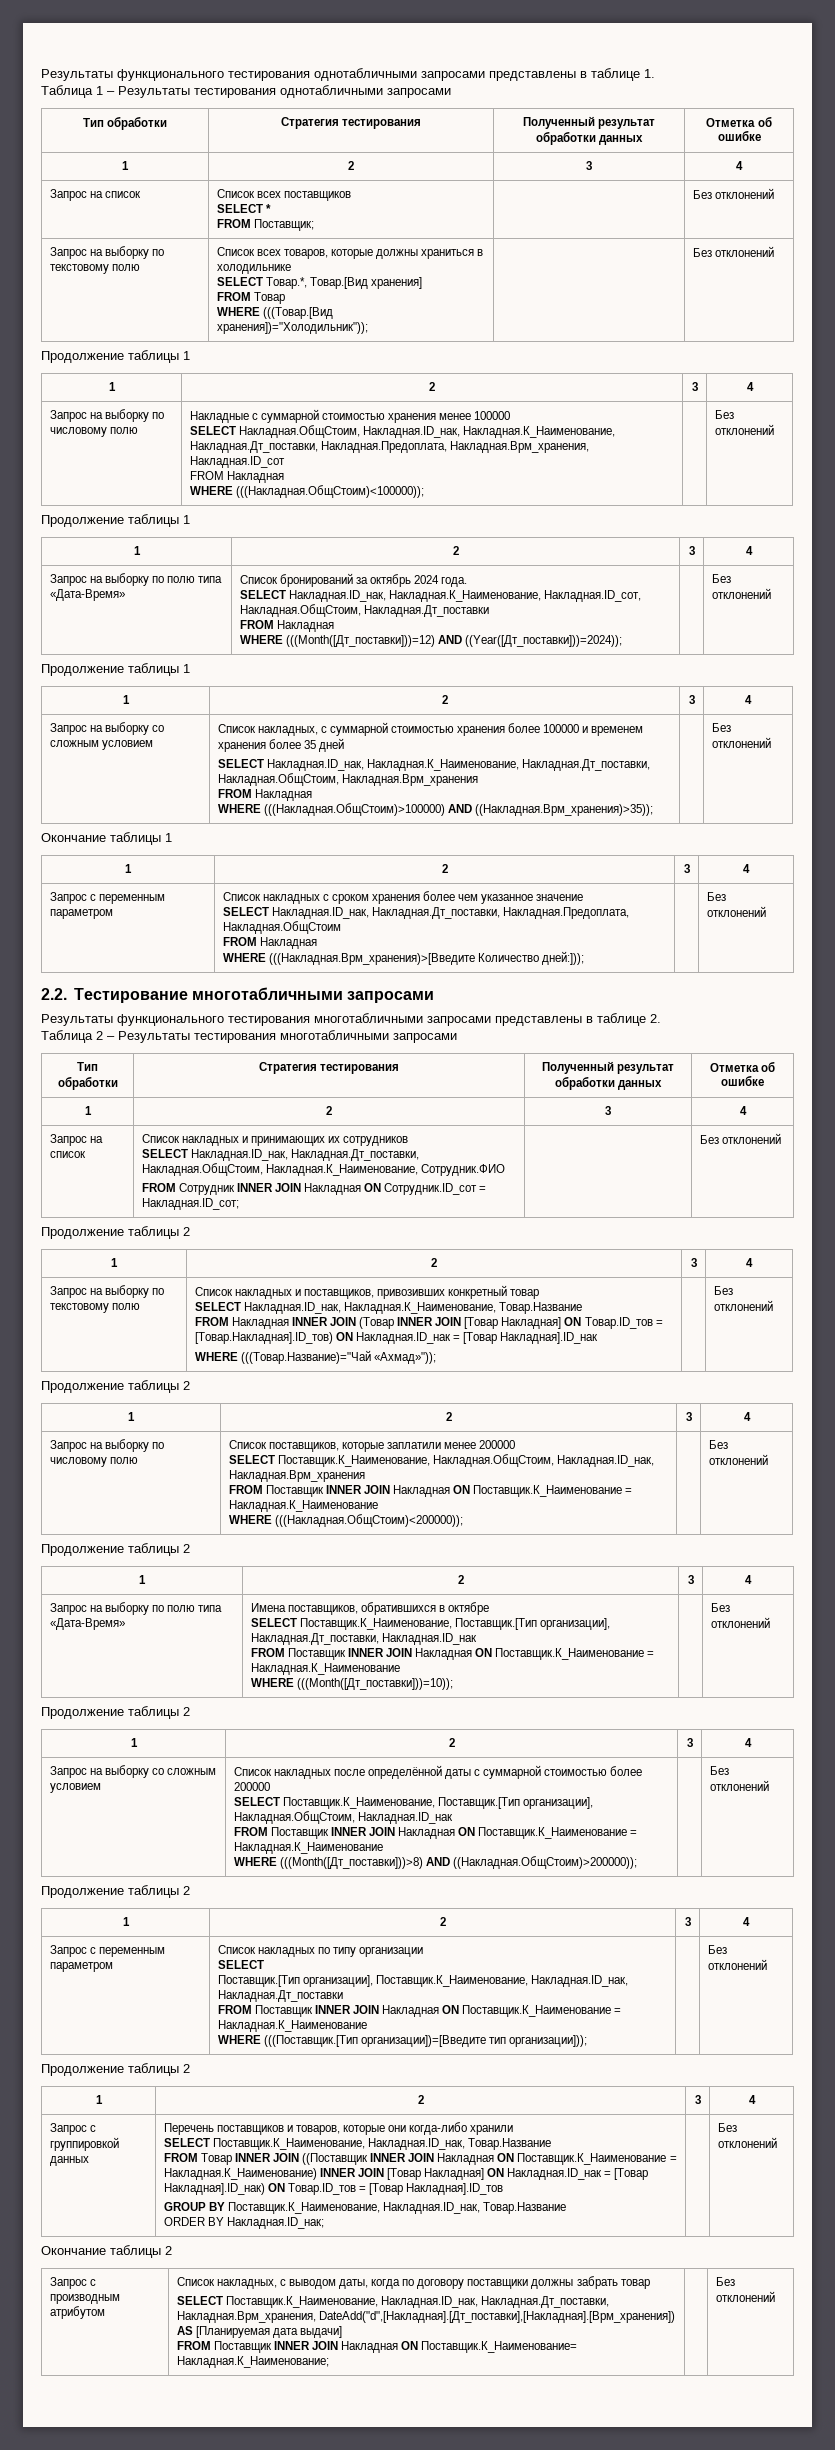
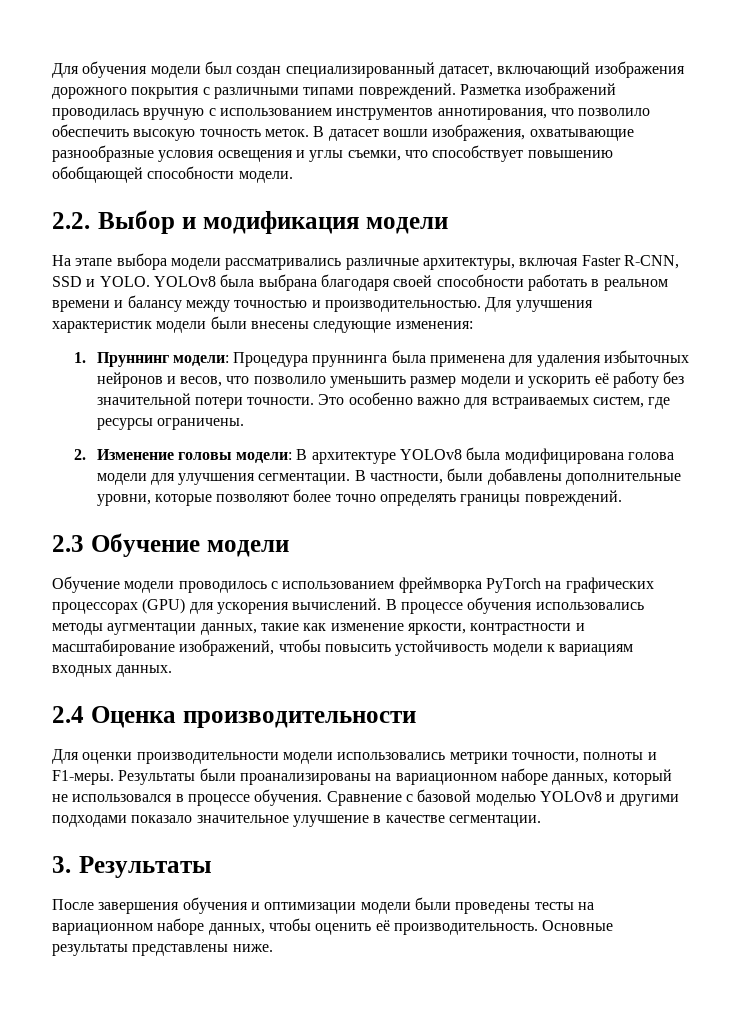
[41,68,655,81] [41,85,451,98] [82,116,168,130] [280,117,422,129] [522,116,656,129] [535,131,644,145] [706,116,772,127] [717,130,761,141] [122,161,129,170] [348,161,354,170] [586,161,592,170] [736,161,743,170] [49,189,141,201] [216,189,351,201] [216,204,271,213] [216,219,314,231] [692,188,774,199] [49,246,164,259] [49,264,140,274] [216,247,484,259] [216,264,291,274] [216,277,422,289] [216,292,285,304] [216,307,333,319] [216,322,368,334] [692,246,774,257] [41,350,190,363] [108,382,116,391] [429,382,435,391] [691,382,698,391] [746,382,754,391] [49,409,164,422] [49,427,138,437] [189,409,511,423] [189,425,615,438] [189,441,589,453] [189,456,285,468] [189,471,284,483] [189,485,424,498] [714,410,734,419] [714,424,774,435] [41,514,190,527] [133,546,141,555] [452,546,459,555] [688,546,695,555] [745,546,753,555] [49,573,223,586] [49,589,125,601] [239,573,468,587] [239,590,641,602] [239,604,489,617] [239,620,334,632] [239,635,622,647] [711,574,731,583] [711,588,771,599] [41,663,190,676] [122,695,130,704] [441,695,448,704] [688,695,695,704] [745,695,752,704] [49,722,164,735] [49,740,153,750] [217,722,644,736] [217,738,344,752] [217,759,650,771] [217,773,478,786] [217,789,312,801] [217,803,653,816] [711,723,731,732] [711,737,771,748] [41,832,172,845] [125,864,132,873] [441,864,448,873] [683,864,690,873] [743,864,750,873] [49,892,165,904] [49,909,113,919] [222,891,584,904] [222,907,629,919] [222,921,341,934] [222,937,317,949] [222,951,584,965] [706,892,726,901] [706,906,766,917] [41,987,435,1003] [41,1013,661,1026] [41,1030,457,1043] [77,1062,98,1071] [57,1076,118,1090] [258,1062,400,1074] [541,1061,675,1074] [554,1076,663,1090] [709,1061,776,1072] [721,1075,764,1086] [84,1106,92,1115] [326,1106,332,1115] [605,1106,611,1115] [739,1106,747,1115] [49,1134,103,1146] [49,1151,86,1158] [141,1134,409,1146] [141,1149,419,1161] [141,1163,505,1176] [141,1183,487,1195] [141,1198,239,1210] [699,1133,781,1144] [41,1226,190,1239] [111,1258,118,1267] [431,1258,437,1267] [690,1258,697,1267] [746,1258,753,1267] [49,1285,164,1298] [49,1303,140,1313] [194,1285,540,1299] [194,1302,582,1314] [194,1317,663,1329] [194,1332,599,1344] [194,1350,436,1364] [713,1286,733,1295] [713,1300,773,1311] [41,1380,190,1393] [128,1412,135,1421] [445,1412,452,1421] [685,1412,692,1421] [743,1412,751,1421] [49,1439,164,1452] [49,1457,138,1467] [228,1440,516,1452] [228,1454,654,1467] [228,1470,365,1482] [228,1485,633,1497] [228,1500,378,1512] [228,1514,463,1527] [708,1440,728,1449] [708,1454,768,1465] [41,1543,190,1556] [139,1575,146,1584] [457,1575,464,1584] [687,1575,694,1584] [745,1575,752,1584] [49,1602,223,1615] [49,1618,125,1630] [250,1602,489,1615] [250,1618,610,1630] [250,1633,477,1645] [250,1648,655,1660] [250,1663,400,1675] [250,1678,453,1690] [710,1603,730,1612] [710,1617,770,1628] [41,1706,190,1719] [130,1738,138,1747] [448,1738,455,1747] [686,1738,693,1747] [744,1738,752,1747] [49,1765,216,1778] [49,1783,101,1793] [233,1765,643,1779] [233,1782,270,1791] [233,1797,593,1809] [233,1811,453,1824] [233,1827,638,1839] [233,1842,383,1854] [233,1856,637,1869] [709,1766,729,1775] [709,1780,769,1791] [41,1885,190,1898] [122,1917,130,1926] [439,1917,446,1926] [684,1917,691,1926] [743,1917,750,1926] [49,1945,165,1957] [49,1962,113,1972] [217,1945,423,1957] [217,1960,264,1969] [217,1975,628,1987] [217,1990,343,2002] [217,2005,622,2017] [217,2020,367,2032] [217,2035,587,2047] [707,1945,727,1954] [707,1959,767,1970] [41,2063,190,2076] [95,2095,103,2104] [417,2095,424,2104] [694,2095,701,2104] [748,2095,756,2104] [49,2123,96,2135] [49,2137,119,2151] [49,2156,89,2166] [163,2122,514,2135] [163,2138,551,2150] [163,2153,677,2165] [163,2168,649,2180] [163,2183,504,2195] [163,2202,566,2214] [163,2217,324,2229] [717,2123,737,2132] [717,2137,777,2148] [41,2245,172,2258] [49,2277,96,2289] [49,2294,120,2304] [49,2306,105,2319] [176,2276,650,2289] [176,2296,609,2308] [176,2311,675,2323] [176,2326,342,2338] [176,2341,578,2353] [176,2356,329,2368] [715,2277,735,2286] [715,2291,775,2302] Результаты функционального тестирования однотабличными запросами представлены в таблице 1. // Таблица 1 – Результаты тестирования однотабличными запросами // Тип обработки | Стратегия тестирования | Полученный результат обработки данных | Отметка об ошибке // 1 | 2 | 3 | 4 // Запрос на список | Список всех поставщиков // SELECT * // FROM Поставщик; | | Без отклонений // Запрос на выборку по текстовому полю | Список всех товаров, которые должны храниться в холодильнике // SELECT Товар.*, Товар.[Вид хранения] // FROM Товар // WHERE (((Товар.[Вид хранения])="Холодильник")); | | Без отклонений // Продолжение таблицы 1 // 1 | 2 | 3 | 4 // Запрос на выборку по числовому полю | Накладные с суммарной стоимостью хранения менее 100000 // SELECT Накладная.ОбщСтоим, Накладная.ID_нак, Накладная.К_Наименование, Накладная.Дт_поставки, Накладная.Предоплата, Накладная.Врм_хранения, Накладная.ID_сот // FROM Накладная // WHERE (((Накладная.ОбщСтоим)<100000)); | | Без отклонений // Продолжение таблицы 1 // 1 | 2 | 3 | 4 // Запрос на выборку по полю типа «Дата-Время» | Список бронирований за октябрь 2024 года. // SELECT Накладная.ID_нак, Накладная.К_Наименование, Накладная.ID_сот, Накладная.ОбщСтоим, Накладная.Дт_поставки // FROM Накладная // WHERE (((Month([Дт_поставки]))=12) AND ((Year([Дт_поставки]))=2024)); | | Без отклонений // Продолжение таблицы 1 // 1 | 2 | 3 | 4 // Запрос на выборку со сложным условием | Список накладных, с суммарной стоимостью хранения более 100000 и временем хранения более 35 дней // SELECT Накладная.ID_нак, Накладная.К_Наименование, Накладная.Дт_поставки, Накладная.ОбщСтоим, Накладная.Врм_хранения // FROM Накладная // WHERE (((Накладная.ОбщСтоим)>100000) AND ((Накладная.Врм_хранения)>35)); | | Без отклонений // Окончание таблицы 1 // 1 | 2 | 3 | 4 // Запрос с переменным параметром | Список накладных с сроком хранения более чем указанное значение // SELECT Накладная.ID_нак, Накладная.Дт_поставки, Накладная.Предоплата, Накладная.ОбщСтоим // FROM Накладная // WHERE (((Накладная.Врм_хранения)>[Введите Количество дней:])); | | Без отклонений // 2.2. Тестирование многотабличными запросами // Результаты функционального тестирования многотабличными запросами представлены в таблице 2. // Таблица 2 – Результаты тестирования многотабличными запросами // Тип обработки | Стратегия тестирования | Полученный результат обработки данных | Отметка об ошибке // 1 | 2 | 3 | 4 // Запрос на список | Список накладных и принимающих их сотрудников // SELECT Накладная.ID_нак, Накладная.Дт_поставки, Накладная.ОбщСтоим, Накладная.К_Наименование, Сотрудник.ФИО // FROM Сотрудник INNER JOIN Накладная ON Сотрудник.ID_сот = Накладная.ID_сот; | | Без отклонений // Продолжение таблицы 2 // 1 | 2 | 3 | 4 // Запрос на выборку по текстовому полю | Список накладных и поставщиков, привозивших конкретный товар // SELECT Накладная.ID_нак, Накладная.К_Наименование, Товар.Название // FROM Накладная INNER JOIN (Товар INNER JOIN [Товар Накладная] ON Товар.ID_тов = [Товар.Накладная].ID_тов) ON Накладная.ID_нак = [Товар Накладная].ID_нак // WHERE (((Товар.Название)="Чай «Ахмад»")); | | Без отклонений // Продолжение таблицы 2 // 1 | 2 | 3 | 4 // Запрос на выборку по числовому полю | Список поставщиков, которые заплатили менее 200000 // SELECT Поставщик.К_Наименование, Накладная.ОбщСтоим, Накладная.ID_нак, Накладная.Врм_хранения // FROM Поставщик INNER JOIN Накладная ON Поставщик.К_Наименование = Накладная.К_Наименование // WHERE (((Накладная.ОбщСтоим)<200000)); | | Без отклонений // Продолжение таблицы 2 // 1 | 2 | 3 | 4 // Запрос на выборку по полю типа «Дата-Время» | Имена поставщиков, обратившихся в октябре // SELECT Поставщик.К_Наименование, Поставщик.[Тип организации], Накладная.Дт_поставки, Накладная.ID_нак // FROM Поставщик INNER JOIN Накладная ON Поставщик.К_Наименование = Накладная.К_Наименование // WHERE (((Month([Дт_поставки]))=10)); | | Без отклонений // Продолжение таблицы 2 // 1 | 2 | 3 | 4 // Запрос на выборку со сложным условием | Список накладных после определённой даты с суммарной стоимостью более 200000 // SELECT Поставщик.К_Наименование, Поставщик.[Тип организации], Накладная.ОбщСтоим, Накладная.ID_нак // FROM Поставщик INNER JOIN Накладная ON Поставщик.К_Наименование = Накладная.К_Наименование // WHERE (((Month([Дт_поставки]))>8) AND ((Накладная.ОбщСтоим)>200000)); | | Без отклонений // Продолжение таблицы 2 // 1 | 2 | 3 | 4 // Запрос с переменным параметром | Список накладных по типу организации // SELECT // Поставщик.[Тип организации], Поставщик.К_Наименование, Накладная.ID_нак, Накладная.Дт_поставки // FROM Поставщик INNER JOIN Накладная ON Поставщик.К_Наименование = Накладная.К_Наименование // WHERE (((Поставщик.[Тип организации])=[Введите тип организации])); | | Без отклонений // Продолжение таблицы 2 // 1 | 2 | 3 | 4 // Запрос с группировкой данных | Перечень поставщиков и товаров, которые они когда-либо хранили // SELECT Поставщик.К_Наименование, Накладная.ID_нак, Товар.Название // FROM Товар INNER JOIN ((Поставщик INNER JOIN Накладная ON Поставщик.К_Наименование = Накладная.К_Наименование) INNER JOIN [Товар Накладная] ON Накладная.ID_нак = [Товар Накладная].ID_нак) ON Товар.ID_тов = [Товар Накладная].ID_тов // GROUP BY Поставщик.К_Наименование, Накладная.ID_нак, Товар.Название // ORDER BY Накладная.ID_нак; | | Без отклонений // Окончание таблицы 2 // Запрос с производным атрибутом | Список накладных, с выводом даты, когда по договору поставщики должны забрать товар // SELECT Поставщик.К_Наименование, Накладная.ID_нак, Накладная.Дт_поставки, Накладная.Врм_хранения, DateAdd("d",[Накладная].[Дт_поставки],[Накладная].[Врм_хранения]) AS [Планируемая дата выдачи] // FROM Поставщик INNER JOIN Накладная ON Поставщик.К_Наименование= Накладная.К_Наименование; | | Без отклонений -> [52,61,685,78] [52,82,617,99] [52,108,651,120] [52,124,634,141] [52,145,613,162] [52,166,293,183] [52,210,449,234] [52,253,679,270] [52,274,668,291] [52,295,593,312] [52,316,473,333] [74,350,690,367] [96,371,685,388] [96,392,671,409] [96,418,244,430] [74,447,675,464] [96,468,682,485] [96,489,622,506] [52,533,289,557] [52,576,654,593] [52,597,644,614] [52,623,585,635] [52,639,634,656] [52,665,173,677] [52,706,416,728] [52,749,657,764] [52,768,672,785] [52,789,679,806] [52,815,541,827] [52,856,212,878] [52,897,594,914] [52,918,614,935] [52,944,273,956] Для обучения модели был создан специализированный датасет, включающий изображения дорожного покрытия с различными типами повреждений. Разметка изображений проводилась вручную с использованием инструментов аннотирования, что позволило обеспечить высокую точность меток. В датасет вошли изображения, охватывающие разнообразные условия освещения и углы съемки, что способствует повышению обобщающей способности модели. // 2.2. Выбор и модификация модели // На этапе выбора модели рассматривались различные архитектуры, включая Faster R-CNN, SSD и YOLO. YOLOv8 была выбрана благодаря своей способности работать в реальном времени и балансу между точностью и производительностью. Для улучшения характеристик модели были внесены следующие изменения: // 1. Пруннинг модели: Процедура пруннинга была применена для удаления избыточных нейронов и весов, что позволило уменьшить размер модели и ускорить её работу без значительной потери точности. Это особенно важно для встраиваемых систем, где ресурсы ограничены. // 2. Изменение головы модели: В архитектуре YOLOv8 была модифицирована голова модели для улучшения сегментации. В частности, были добавлены дополнительные уровни, которые позволяют более точно определять границы повреждений. // 2.3 Обучение модели // Обучение модели проводилось с использованием фреймворка PyTorch на графических процессорах (GPU) для ускорения вычислений. В процессе обучения использовались методы аугментации данных, такие как изменение яркости, контрастности и масштабирование изображений, чтобы повысить устойчивость модели к вариациям входных данных. // 2.4 Оценка производительности // Для оценки производительности модели использовались метрики точности, полноты и F1-меры. Результаты были проанализированы на вариационном наборе данных, который не использовался в процессе обучения. Сравнение с базовой моделью YOLOv8 и другими подходами показало значительное улучшение в качестве сегментации. // 3. Результаты // После завершения обучения и оптимизации модели были проведены тесты на вариационном наборе данных, чтобы оценить её производительность. Основные результаты представлены ниже.

